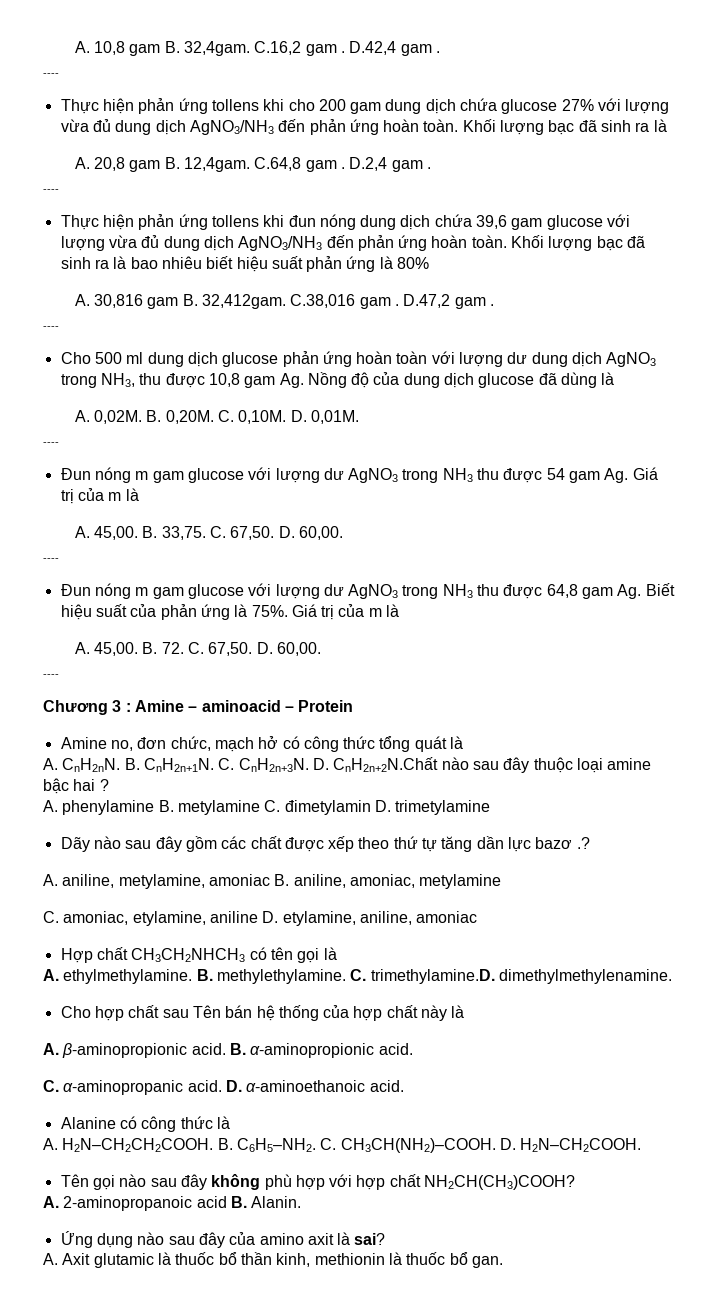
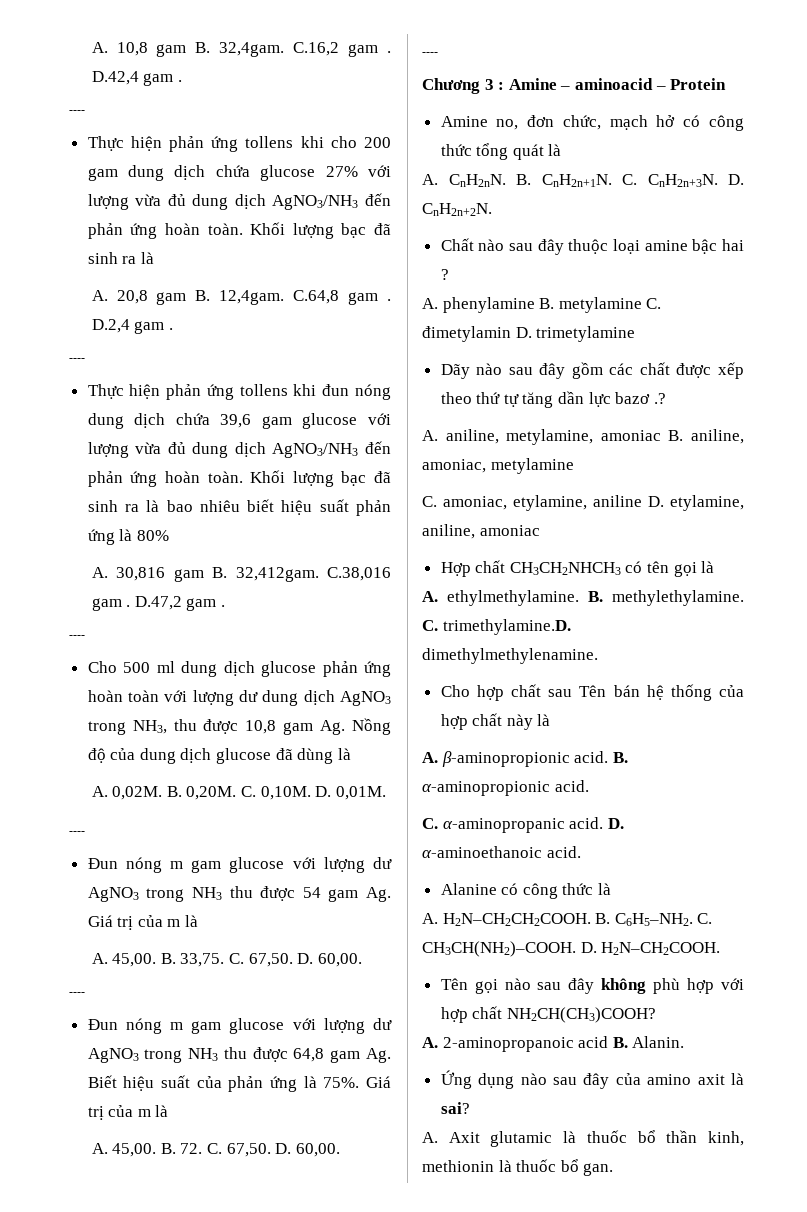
[333,757,439,772] CnH2n+2N.Chất -> [422,203,492,216] [440,238,474,251] CnH2n+2N. // Chất

